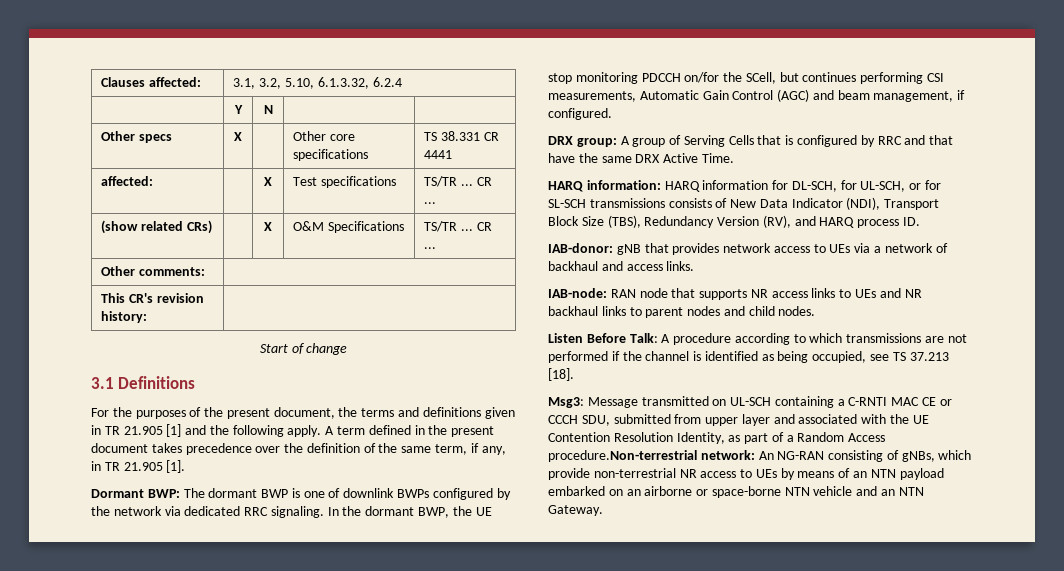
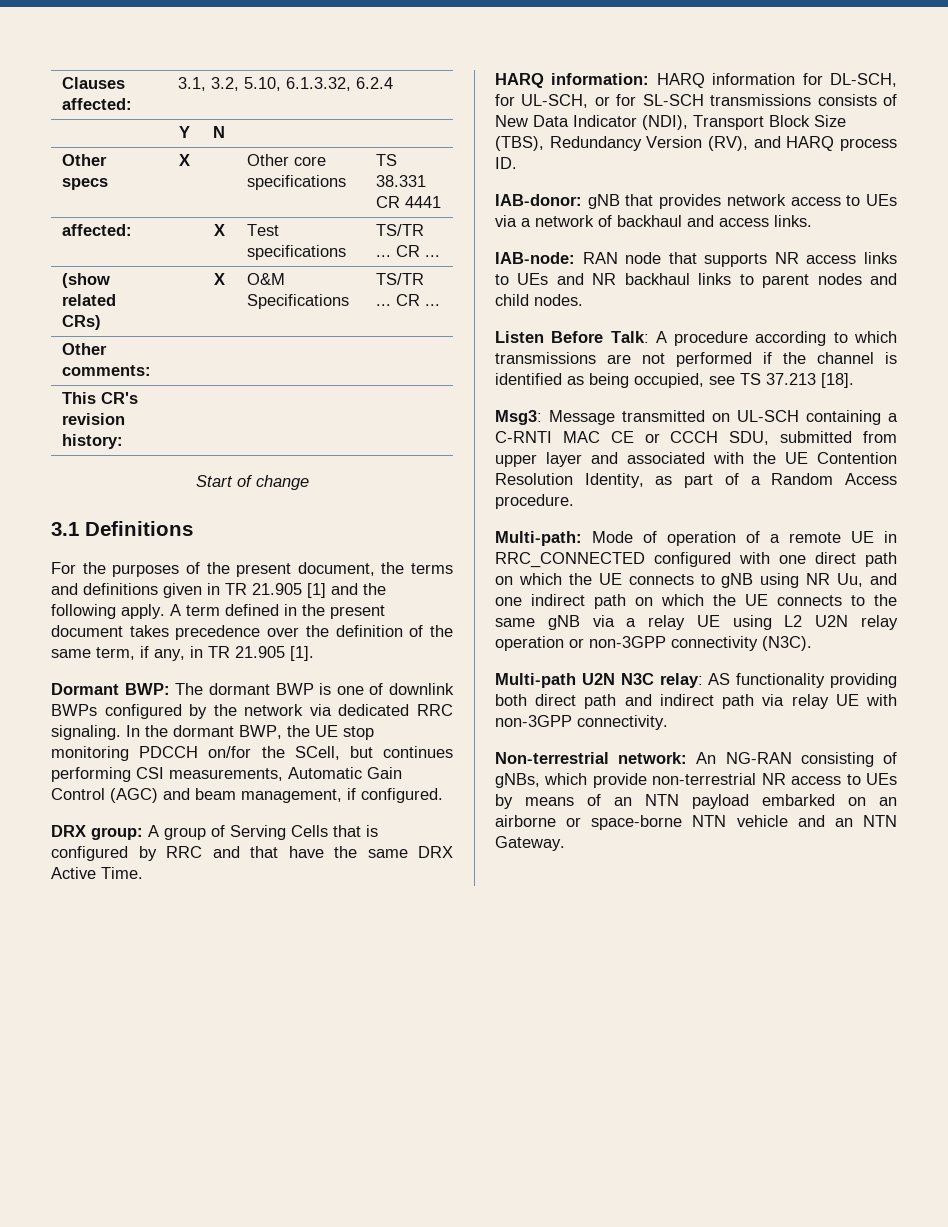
[548,450,697,462] procedure.Non-terrestrial -> [495,494,574,509] [495,531,897,546] [495,552,897,568] [495,573,897,588] [495,594,897,609] [495,615,898,630] [495,636,812,651] [495,673,897,688] [495,694,897,709] [495,715,668,730] [495,752,609,764] procedure. // Multi-path: Mode of operation of a remote UE in RRC_CONNECTED configured with one direct path on which the UE connects to gNB using NR Uu, and one indirect path on which the UE connects to the same gNB via a relay UE using L2 U2N relay operation or non-3GPP connectivity (N3C). // Multi-path U2N N3C relay: AS functionality providing both direct path and indirect path via relay UE with non-3GPP connectivity. // Non-terrestrial

